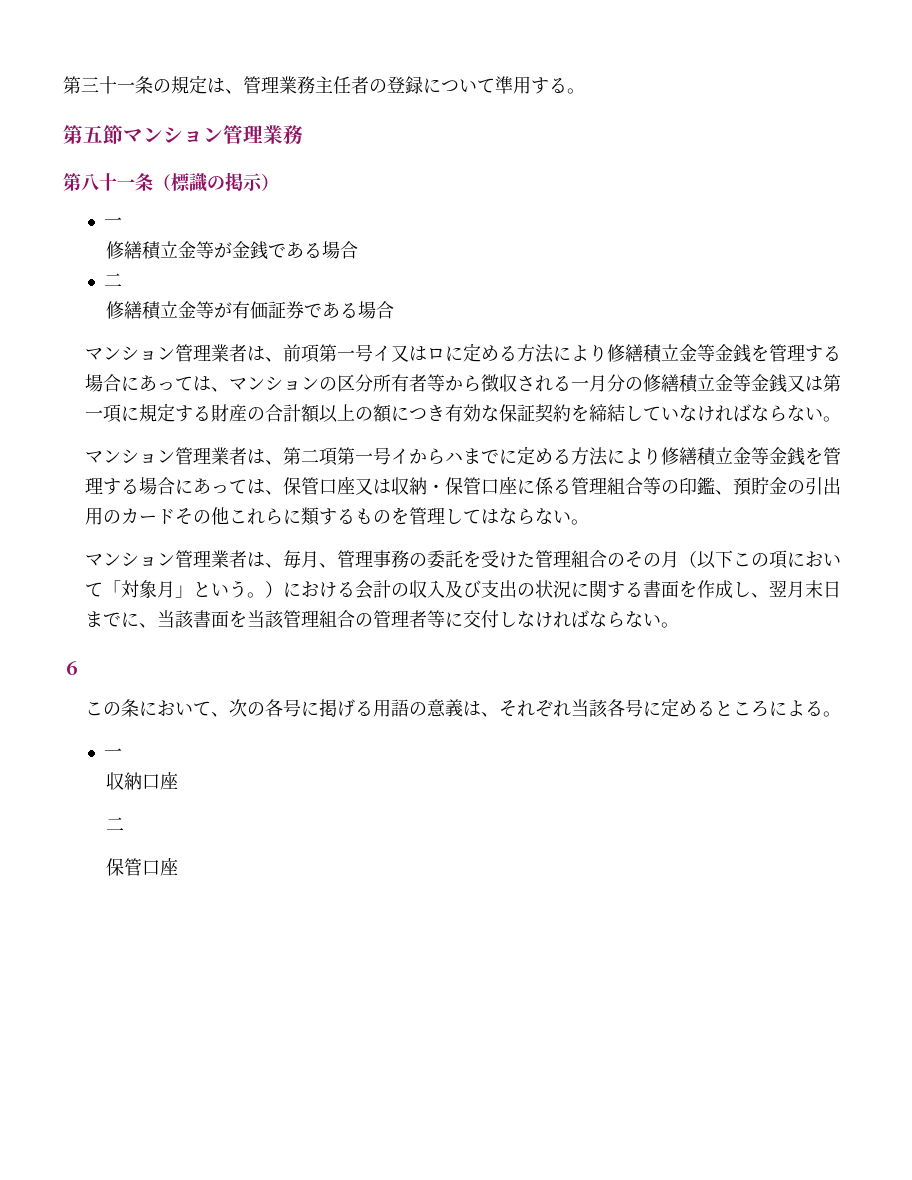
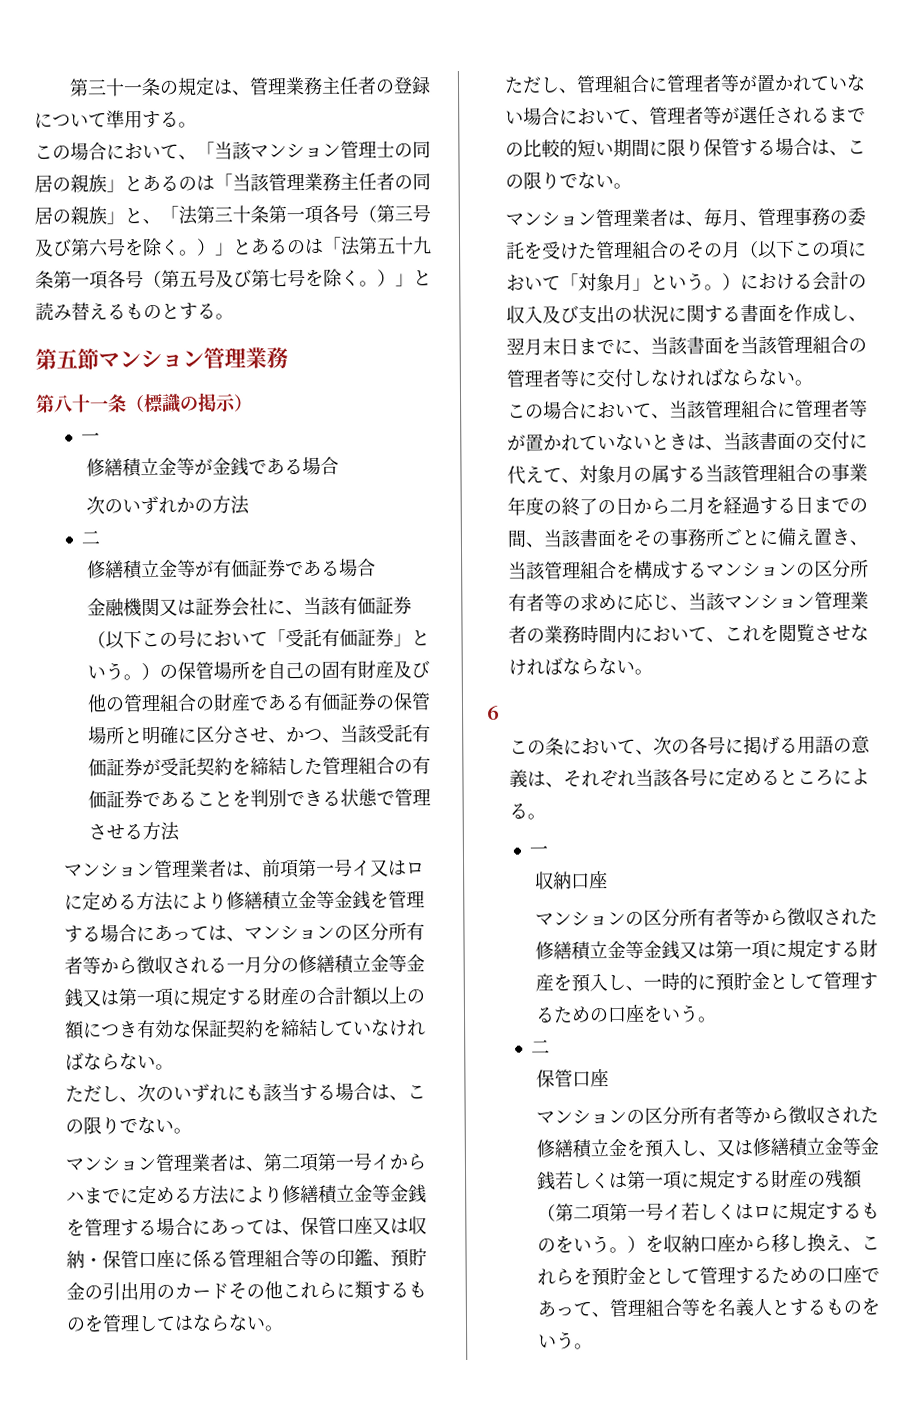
(585, 91) none -> [34,140,431,161] [34,172,431,193] [34,204,431,225] [34,236,432,257] [35,268,432,290] [35,302,234,321] // この場合において、「当該マンション管理士の同居の親族」とあるのは「当該管理業務主任者の同居の親族」と、「法第三十条第一項各号（第三号及び第六号を除く。）」とあるのは「法第五十九条第一項各号（第五号及び第七号を除く。）」と読み替えるものとする。
(359, 250) none -> [86,495,251,515] // 次のいずれかの方法
(395, 310) none -> [87,596,413,618] [87,628,431,650] [87,660,431,681] [87,692,432,713] [88,724,432,745] [88,756,432,777] [88,788,432,809] [88,821,181,841] // 金融機関又は証券会社に、当該有価証券（以下この号において「受託有価証券」という。）の保管場所を自己の固有財産及び他の管理組合の財産である有価証券の保管場所と明確に区分させ、かつ、当該受託有価証券が受託契約を締結した管理組合の有価証券であることを判別できる状態で管理させる方法
(841, 419) none -> [65,1082,427,1103] [65,1116,193,1135] // ただし、次のいずれにも該当する場合は、この限りでない。
(589, 522) none -> [504,73,867,94] [505,105,867,126] [505,137,867,158] [505,171,633,190] // ただし、管理組合に管理者等が置かれていない場合において、管理者等が選任されるまでの比較的短い期間に限り保管する場合は、この限りでない。
(679, 625) none -> [507,399,869,420] [507,431,869,452] [507,463,869,485] [507,496,869,517] [507,527,869,549] [508,559,870,581] [508,591,870,612] [508,623,870,644] [508,657,654,676] // この場合において、当該管理組合に管理者等が置かれていないときは、当該書面の交付に代えて、対象月の属する当該管理組合の事業年度の終了の日から二月を経過する日までの間、当該書面をその事務所ごとに備え置き、当該管理組合を構成するマンションの区分所有者等の求めに応じ、当該マンション管理業者の業務時間内において、これを閲覧させなければならない。
[106,817,125,831] [106,858,179,876] 二 // 保管口座 -> [535,907,879,927] [535,938,879,961] [535,971,879,993] [535,1004,718,1024] [530,1039,550,1054] [536,1069,610,1088] [536,1105,880,1125] [536,1137,880,1159] [537,1169,864,1191] [537,1200,881,1223] [537,1233,881,1254] [537,1265,881,1287] [537,1297,881,1318] [538,1331,594,1350] マンションの区分所有者等から徴収された修繕積立金等金銭又は第一項に規定する財産を預入し、一時的に預貯金として管理するための口座をいう。 // 二 // 保管口座 // マンションの区分所有者等から徴収された修繕積立金を預入し、又は修繕積立金等金銭若しくは第一項に規定する財産の残額（第二項第一号イ若しくはロに規定するものをいう。）を収納口座から移し換え、これらを預貯金として管理するための口座であって、管理組合等を名義人とするものをいう。

